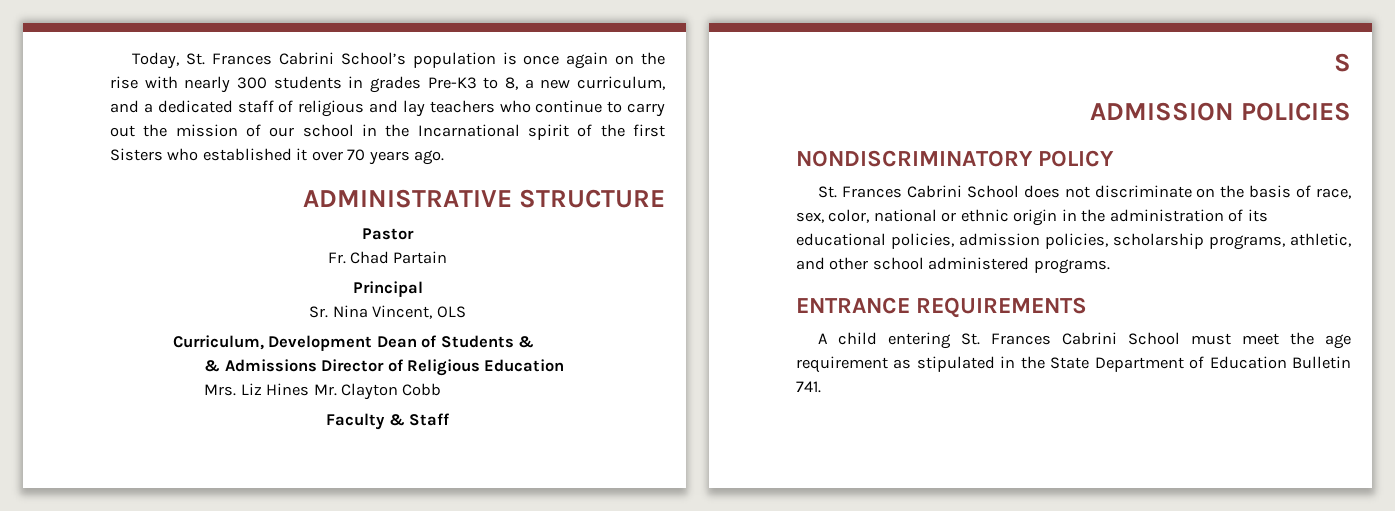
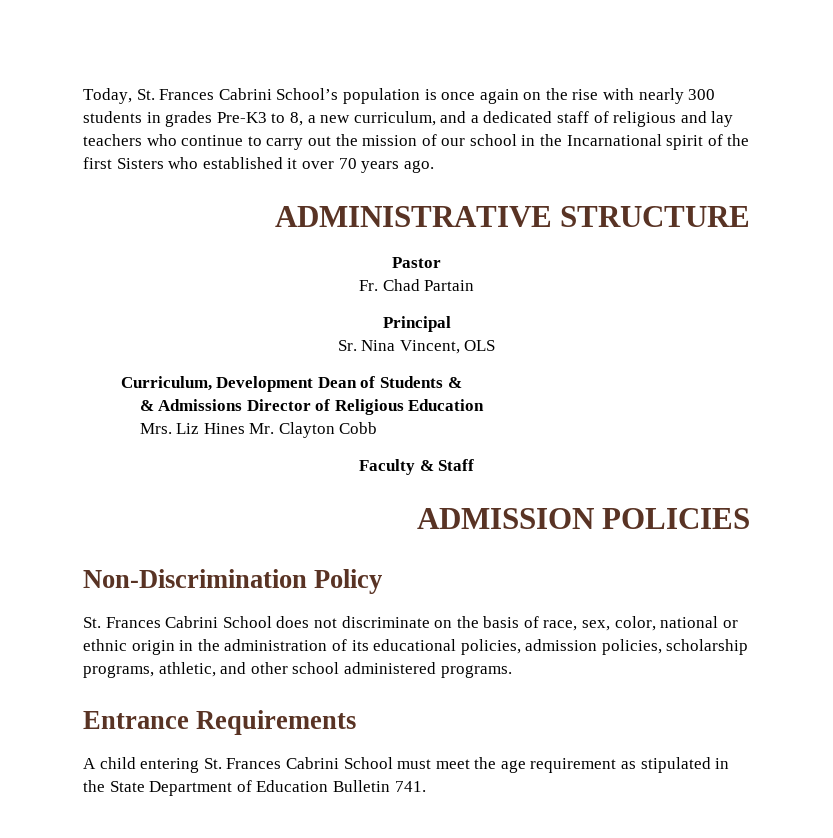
[1334,53,1351,72] // S -> (475, 465) none
[796,150,1115,167] NONDISCRIMINATORY POLICY -> [83,569,383,594] Non-Discrimination Policy
[796,297,1088,318] ENTRANCE REQUIREMENTS -> [83,710,357,735] Entrance Requirements

